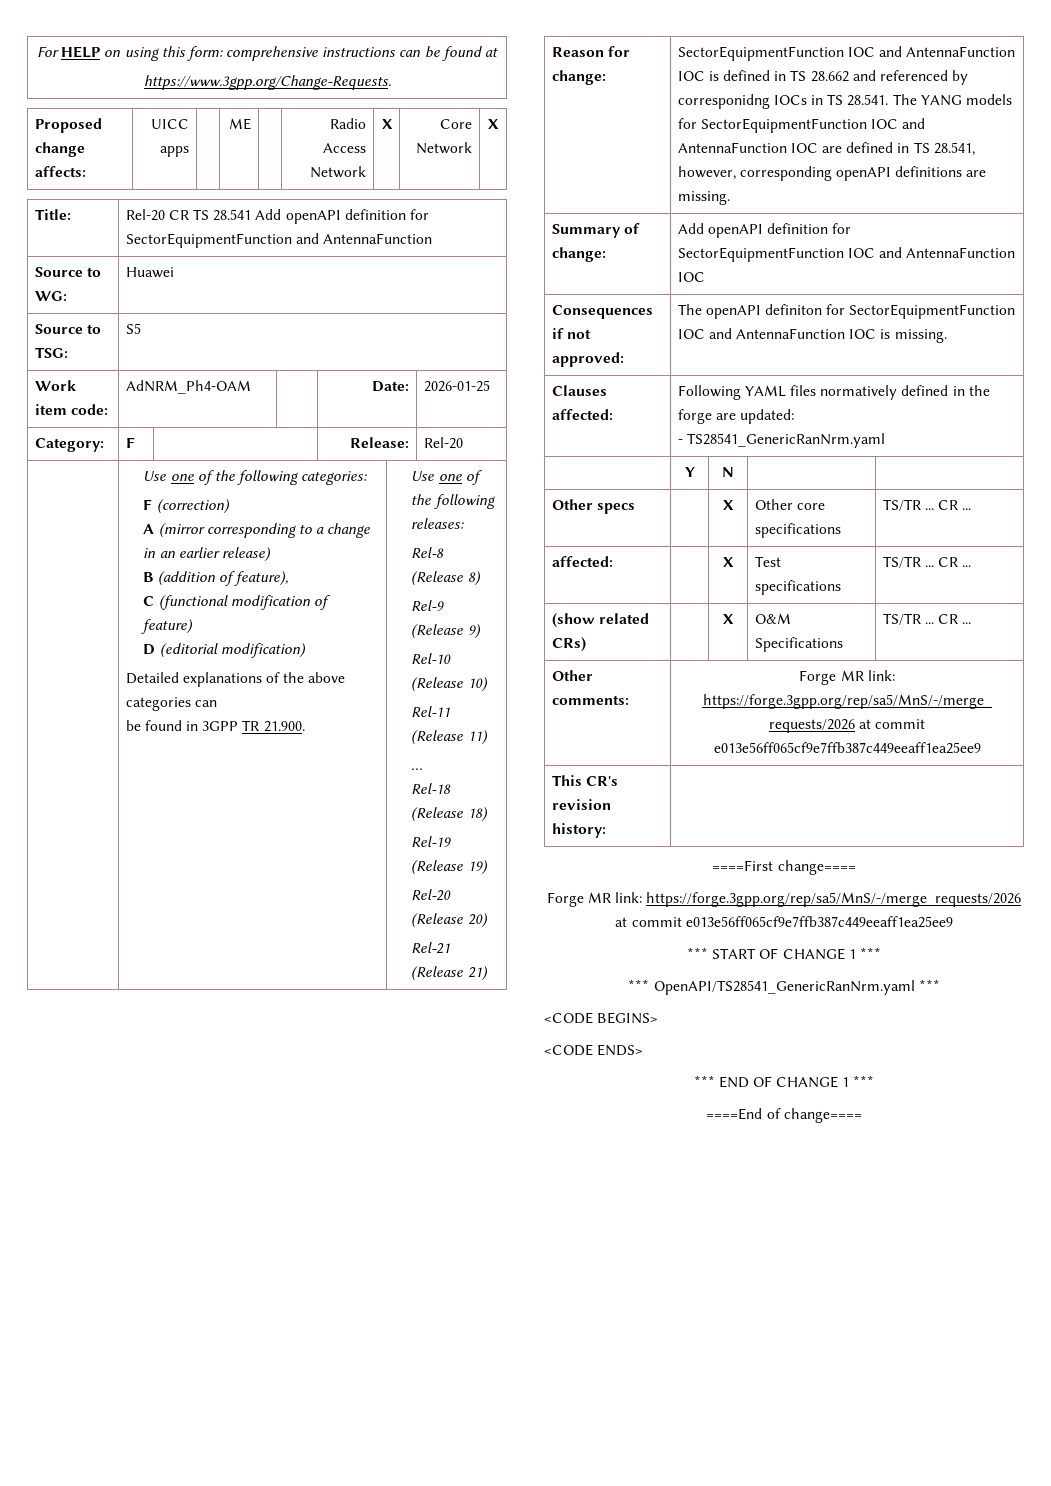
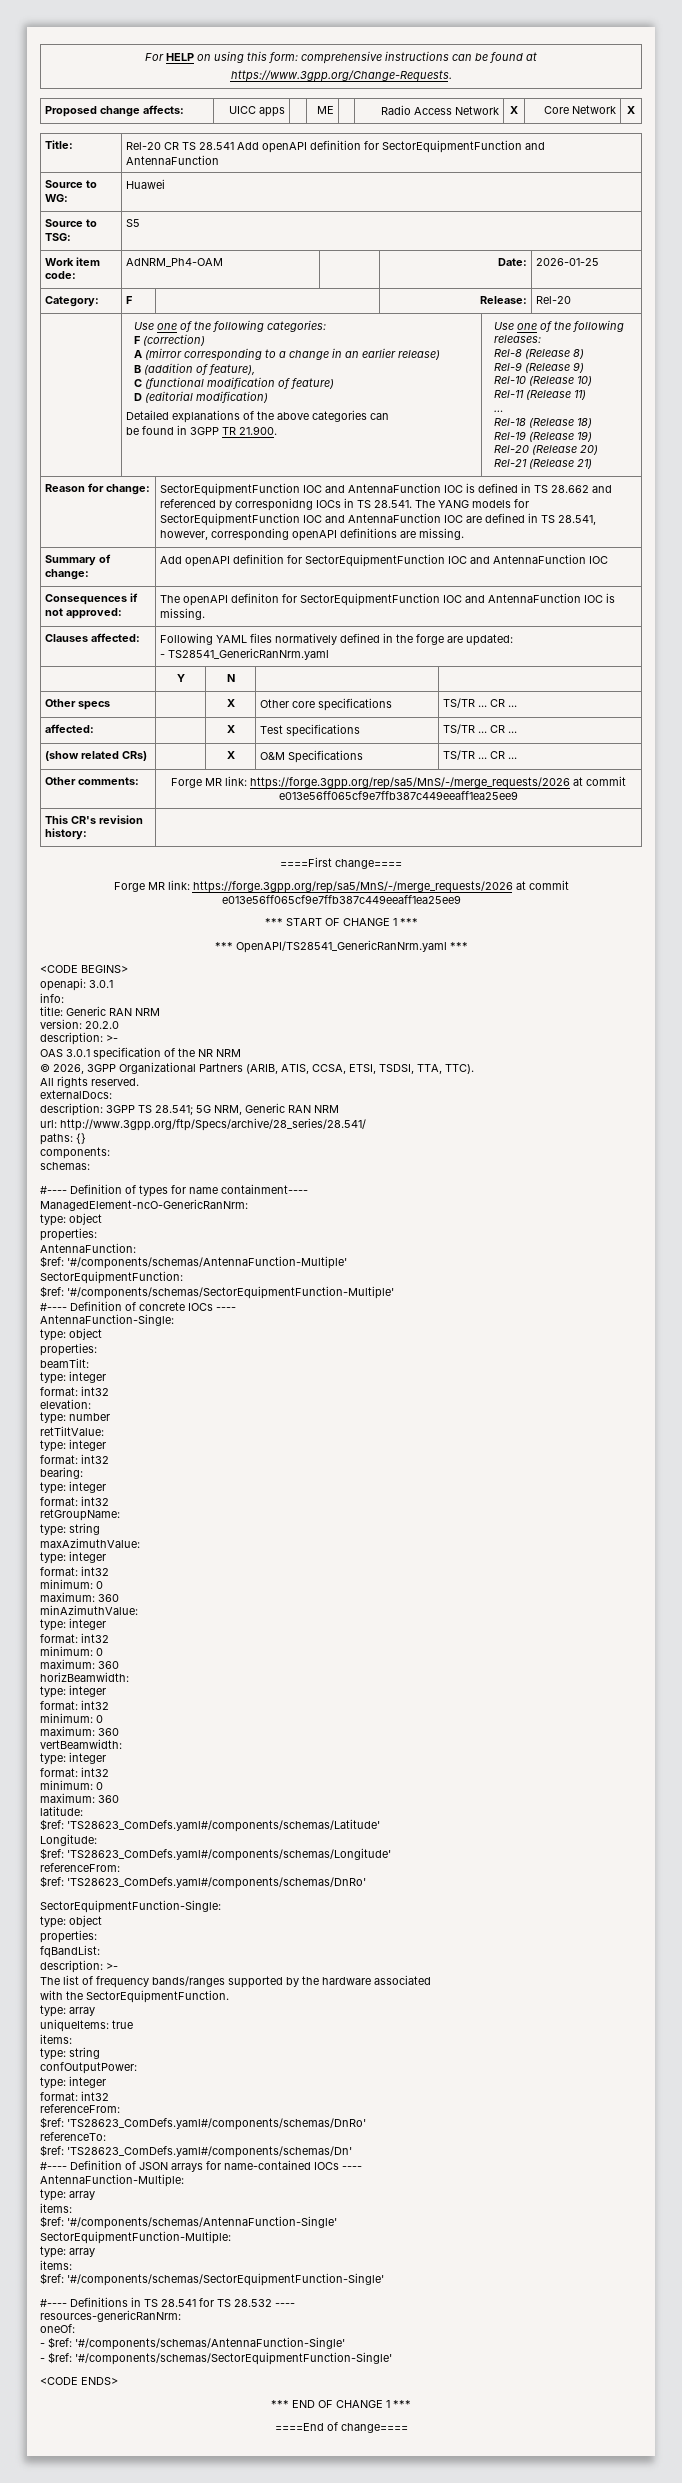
(659, 1018) none -> [40,978,113,991] [40,993,64,1003] [40,1006,160,1016] [40,1019,119,1029] [40,1032,118,1045] [40,1047,241,1060] [40,1062,474,1074] [40,1076,139,1088] [40,1090,112,1099] [40,1103,339,1116] [40,1118,366,1131] [40,1133,86,1145] [40,1147,110,1159] [40,1162,90,1170] [40,1184,308,1197] [40,1199,248,1211] [40,1213,102,1226] [40,1228,97,1241] [40,1243,136,1253] [40,1256,347,1269] [40,1271,183,1284] [40,1286,394,1299] [40,1301,236,1311] [40,1314,174,1326] [40,1328,102,1341] [40,1343,97,1356] [40,1358,89,1368] [40,1371,106,1384] [40,1386,109,1396] [40,1399,91,1409] [40,1412,110,1424] [40,1426,104,1436] [40,1439,106,1452] [40,1454,109,1464] [40,1467,83,1479] [40,1481,106,1494] [40,1496,109,1506] [40,1509,120,1521] [40,1523,100,1536] [40,1538,140,1548] [40,1551,106,1564] [40,1566,109,1576] [40,1579,103,1589] [40,1592,119,1602] [40,1605,138,1615] [40,1618,106,1631] [40,1633,109,1643] [40,1646,103,1656] [40,1659,119,1669] [40,1672,129,1682] [40,1685,106,1698] [40,1700,109,1710] [40,1713,103,1723] [40,1726,119,1736] [40,1739,122,1749] [40,1752,106,1765] [40,1767,109,1777] [40,1780,103,1790] [40,1793,119,1803] [40,1806,83,1816] [40,1819,380,1832] [40,1834,97,1846] [40,1848,391,1861] [40,1863,120,1872] [40,1876,366,1889] [40,1900,221,1913] [40,1915,102,1928] [40,1930,97,1943] [40,1945,100,1958] [40,1960,118,1973] [40,1975,431,1988] [40,1990,229,2003] [40,2005,95,2017] [40,2019,133,2032] [40,2034,72,2044] [40,2047,100,2060] [40,2062,137,2074] [40,2076,106,2089] [40,2091,109,2101] [40,2104,120,2113] [40,2117,366,2130] [40,2132,106,2141] [40,2145,352,2158] [40,2160,362,2172] [40,2174,184,2187] [40,2189,95,2201] [40,2203,72,2213] [40,2216,337,2229] [40,2231,231,2244] [40,2246,95,2258] [40,2260,72,2270] [40,2273,384,2286] [40,2297,295,2307] [40,2310,181,2322] [40,2324,75,2333] [40,2337,345,2350] [40,2352,392,2365] // openapi: 3.0.1 // info: // title: Generic RAN NRM // version: 20.2.0 // description: >- // OAS 3.0.1 specification of the NR NRM // © 2026, 3GPP Organizational Partners (ARIB, ATIS, CCSA, ETSI, TSDSI, TTA, TTC). // All rights reserved. // externalDocs: // description: 3GPP TS 28.541; 5G NRM, Generic RAN NRM // url: http://www.3gpp.org/ftp/Specs/archive/28_series/28.541/ // paths: {} // components: // schemas: // #---- Definition of types for name containment---- // ManagedElement-ncO-GenericRanNrm: // type: object // properties: // AntennaFunction: // $ref: '#/components/schemas/AntennaFunction-Multiple' // SectorEquipmentFunction: // $ref: '#/components/schemas/SectorEquipmentFunction-Multiple' // #---- Definition of concrete IOCs ---- // AntennaFunction-Single: // type: object // properties: // beamTilt: // type: integer // format: int32 // elevation: // type: number // retTiltValue: // type: integer // format: int32 // bearing: // type: integer // format: int32 // retGroupName: // type: string // maxAzimuthValue: // type: integer // format: int32 // minimum: 0 // maximum: 360 // minAzimuthValue: // type: integer // format: int32 // minimum: 0 // maximum: 360 // horizBeamwidth: // type: integer // format: int32 // minimum: 0 // maximum: 360 // vertBeamwidth: // type: integer // format: int32 // minimum: 0 // maximum: 360 // latitude: // $ref: 'TS28623_ComDefs.yaml#/components/schemas/Latitude' // Longitude: // $ref: 'TS28623_ComDefs.yaml#/components/schemas/Longitude' // referenceFrom: // $ref: 'TS28623_ComDefs.yaml#/components/schemas/DnRo' // SectorEquipmentFunction-Single: // type: object // properties: // fqBandList: // description: >- // The list of frequency bands/ranges supported by the hardware associated // with the SectorEquipmentFunction. // type: array // uniqueItems: true // items: // type: string // confOutputPower: // type: integer // format: int32 // referenceFrom: // $ref: 'TS28623_ComDefs.yaml#/components/schemas/DnRo' // referenceTo: // $ref: 'TS28623_ComDefs.yaml#/components/schemas/Dn' // #---- Definition of JSON arrays for name-contained IOCs ---- // AntennaFunction-Multiple: // type: array // items: // $ref: '#/components/schemas/AntennaFunction-Single' // SectorEquipmentFunction-Multiple: // type: array // items: // $ref: '#/components/schemas/SectorEquipmentFunction-Single' // #---- Definitions in TS 28.541 for TS 28.532 ---- // resources-genericRanNrm: // oneOf: // - $ref: '#/components/schemas/AntennaFunction-Single' // - $ref: '#/components/schemas/SectorEquipmentFunction-Single'

